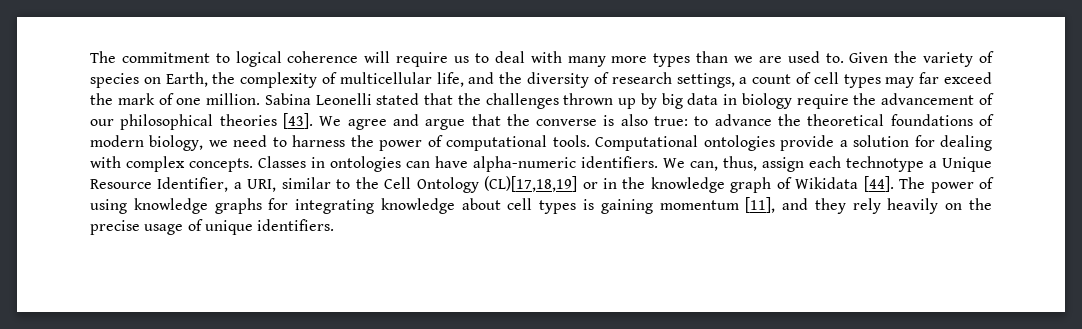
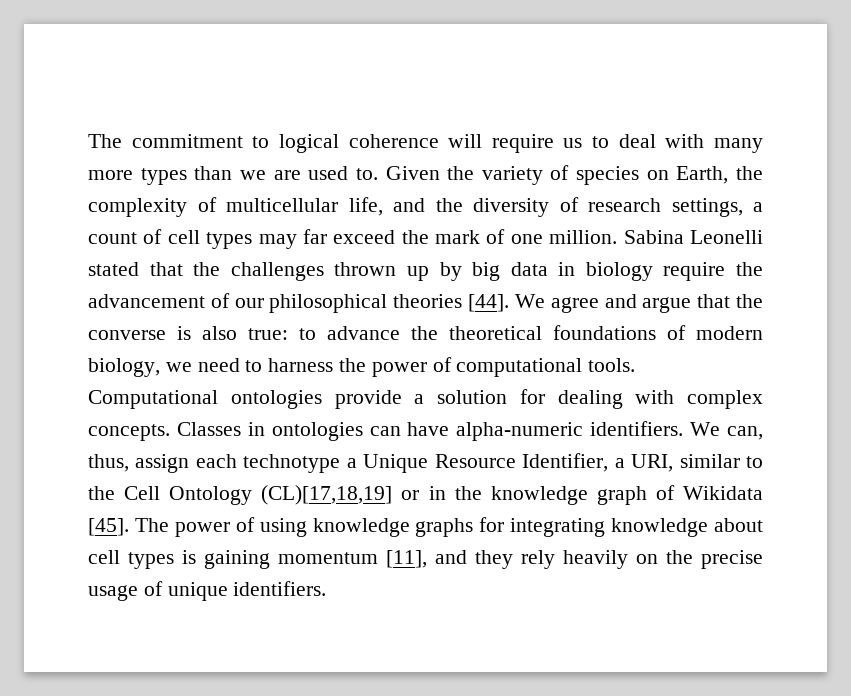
[282,113,313,129] [43]. -> [468,294,510,312] [44].
[863,176,894,192] [44]. -> [88,518,129,536] [45].

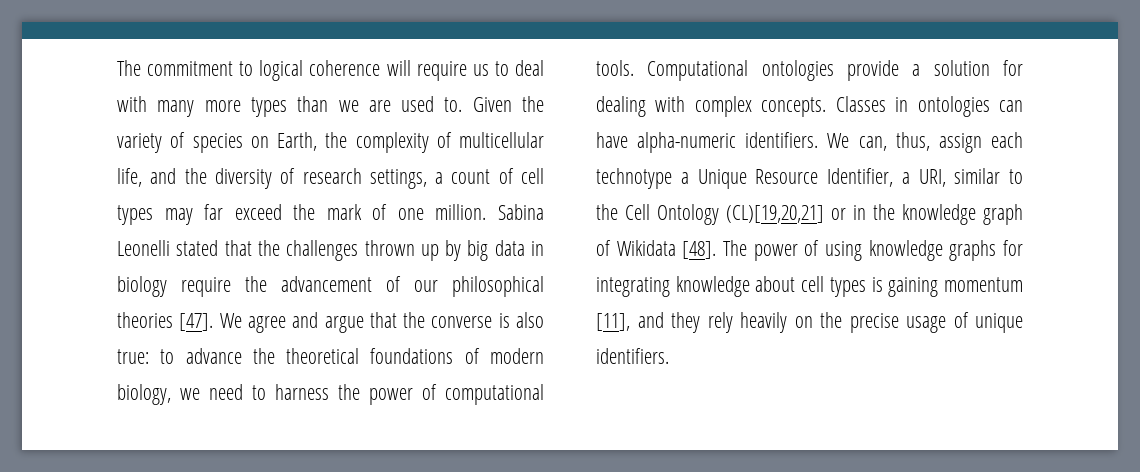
[468,294,510,312] [44]. -> [179,313,214,331] [47].
[261,485,393,505] (CL)[17,18,19] -> [726,205,824,223] (CL)[19,20,21]
[88,518,129,536] [45]. -> [682,241,717,259] [48].

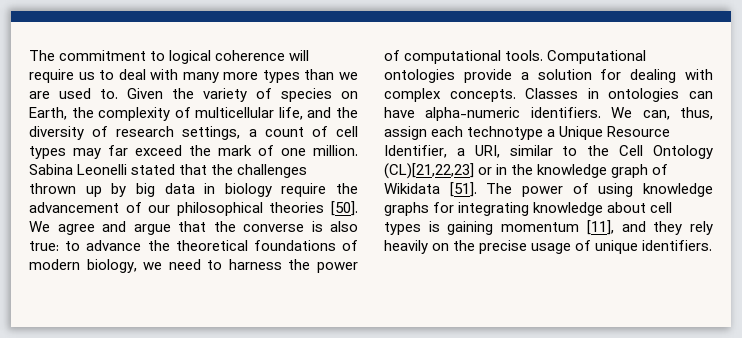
[179,313,214,331] [47]. -> [331,201,358,216] [50].
[726,205,824,223] (CL)[19,20,21] -> [384,163,474,179] (CL)[21,22,23]
[682,241,717,259] [48]. -> [449,182,477,197] [51].

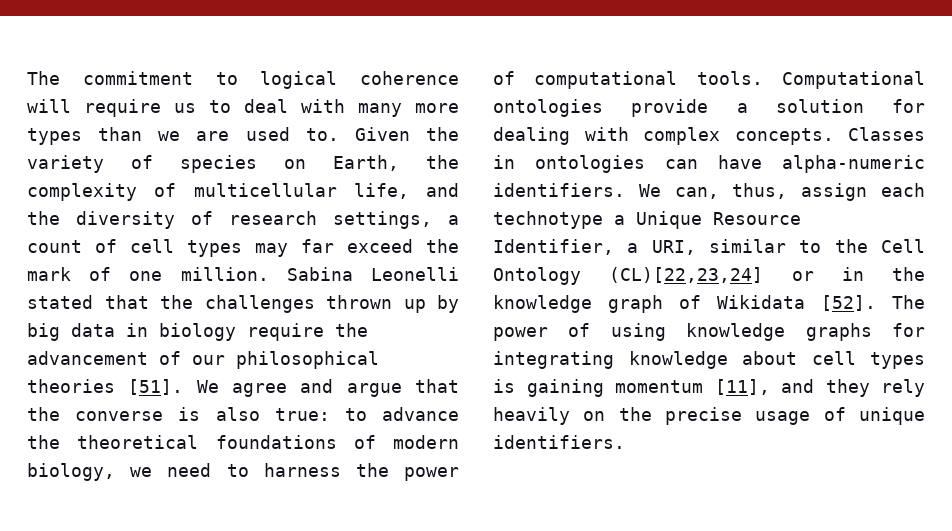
[331,201,358,216] [50]. -> [128,379,184,395] [51].
[384,163,474,179] (CL)[21,22,23] -> [609,267,764,283] (CL)[22,23,24]
[449,182,477,197] [51]. -> [821,295,876,311] [52].

